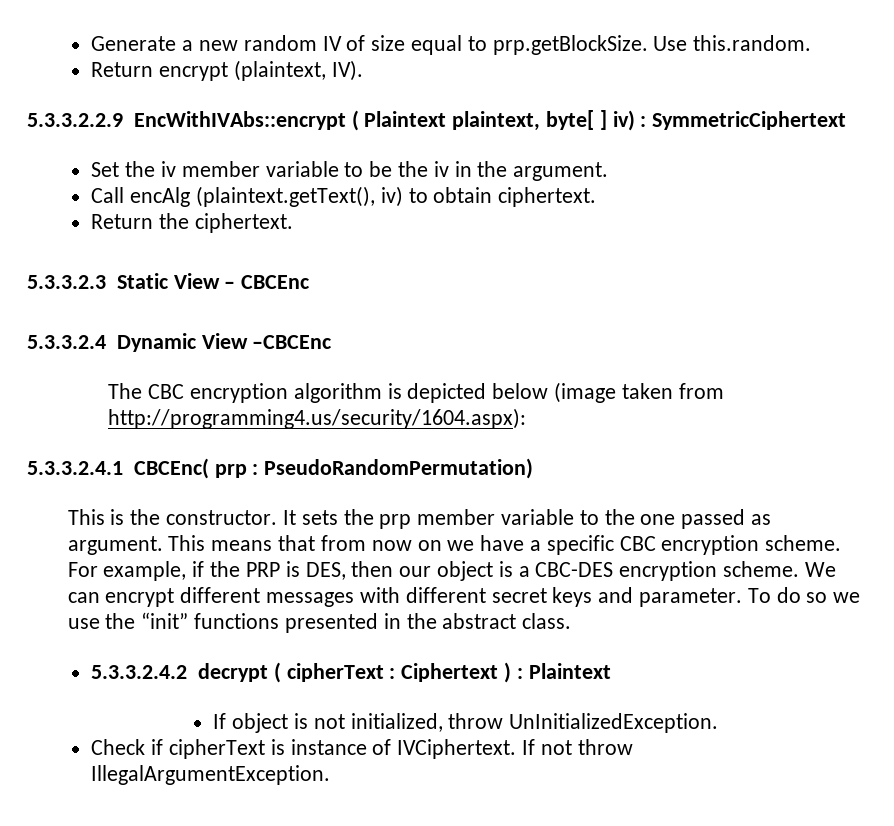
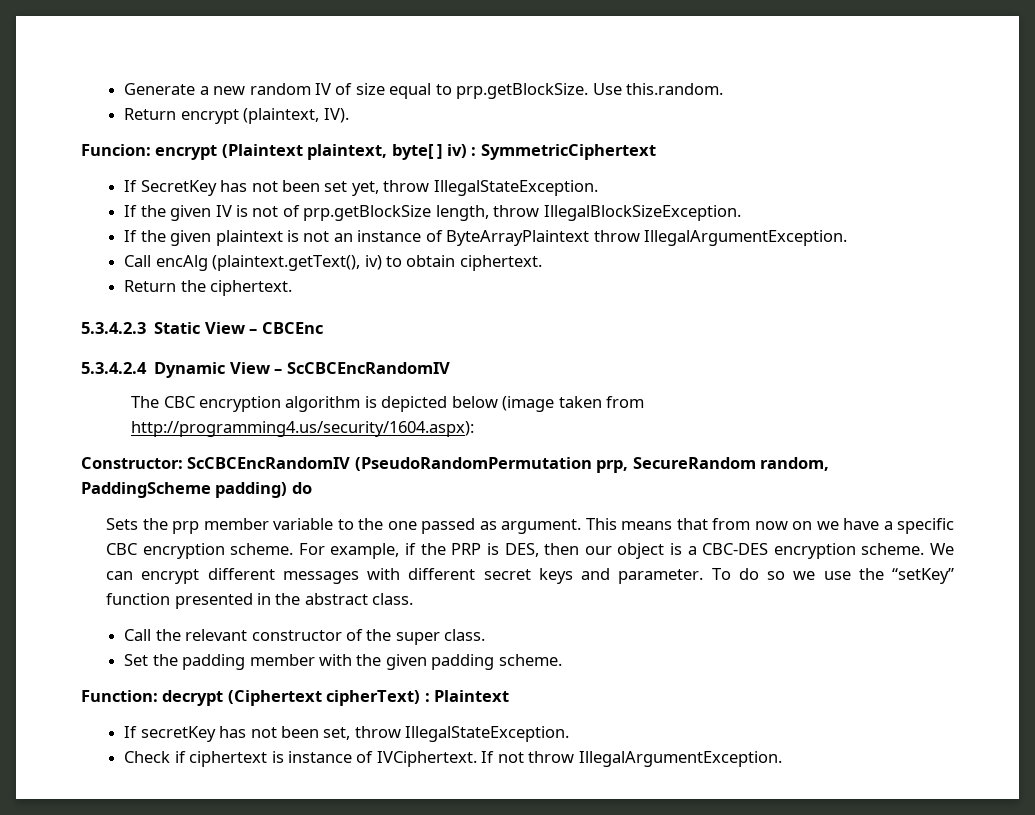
[27,110,447,131] 5.3.3.2.2.9 EncWithIVAbs::encrypt ( Plaintext -> [81,144,303,160] Funcion: encrypt (Plaintext
[91,161,609,181] Set the iv member variable to be the iv in the argument. -> [124,180,598,196] [124,205,741,221] [124,230,848,246] If SecretKey has not been set yet, throw IllegalStateException. // If the given IV is not of prp.getBlockSize length, throw IllegalBlockSizeException. // If the given plaintext is not an instance of ByteArrayPlaintext throw IllegalArgumentException.
[27,275,106,289] 5.3.3.2.3 -> [81,322,146,334] 5.3.4.2.3
[27,335,106,349] 5.3.3.2.4 -> [81,362,147,374] 5.3.4.2.4
[252,335,332,349] –CBCEnc -> [274,362,450,374] – ScCBCEncRandomIV
[27,458,534,479] [67,509,338,525] 5.3.3.2.4.1 CBCEnc( prp : PseudoRandomPermutation) // This is the constructor. It sets -> [81,457,830,473] [81,482,312,498] [106,518,139,530] Constructor: ScCBCEncRandomIV (PseudoRandomPermutation prp, SecureRandom random, PaddingScheme padding) do // Sets
[141,612,280,629] “init” functions -> [892,568,954,584] [106,593,171,605] “setKey” function
[91,662,611,683] [213,713,719,733] 5.3.3.2.4.2 decrypt ( cipherText : Ciphertext ) : Plaintext // If object is not initialized, throw UnInitializedException. -> [124,629,486,645] [124,654,562,670] [81,690,510,706] [124,726,570,742] Call the relevant constructor of the super class. // Set the padding member with the given padding scheme. // Function: decrypt (Ciphertext cipherText) : Plaintext // If secretKey has not been set, throw IllegalStateException.
[168,739,265,759] cipherText -> [189,751,268,767] ciphertext

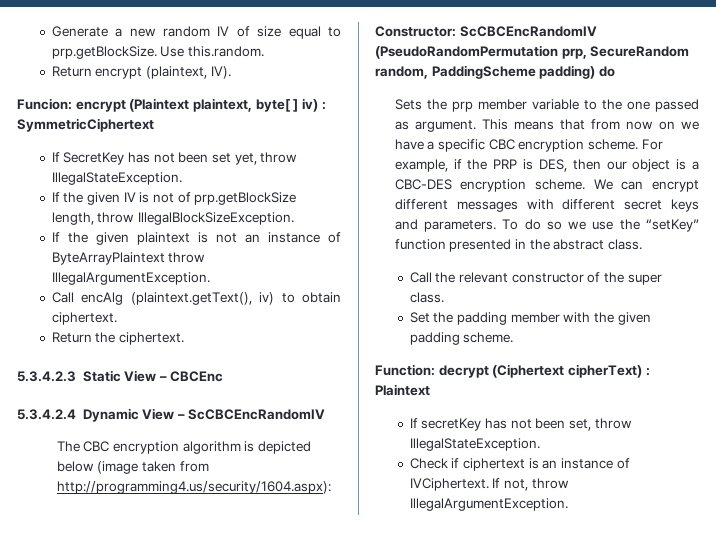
[618,569,704,584] parameter. -> [424,220,497,232] parameters.
(284, 757) none -> [542,460,558,469] an
[497,752,524,763] not -> [503,479,528,491] not,

